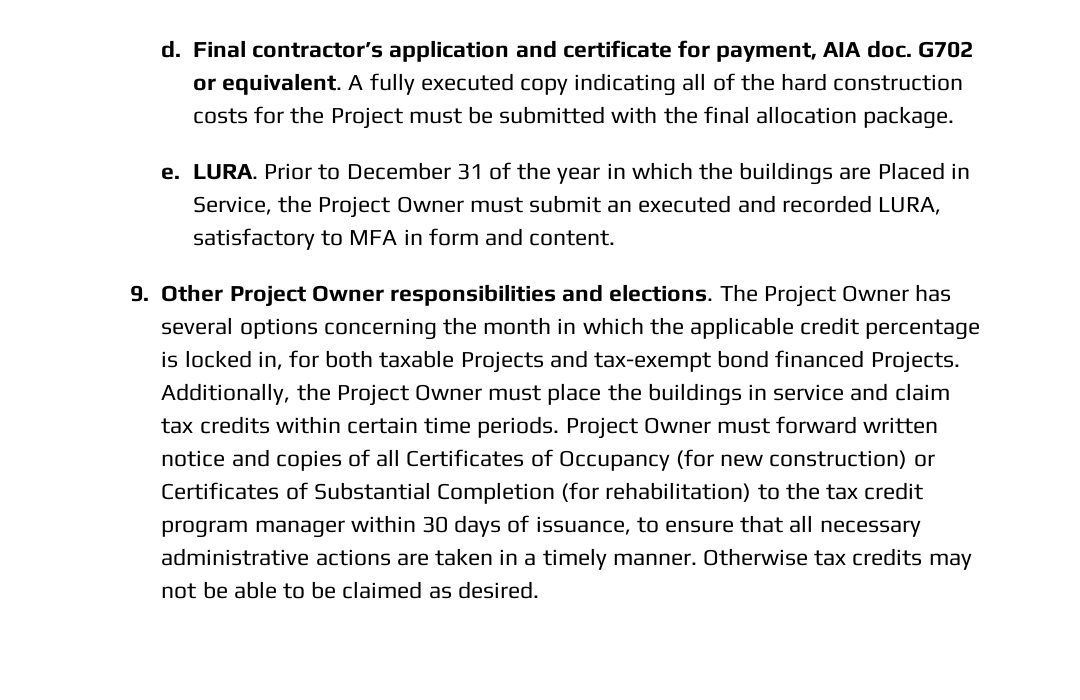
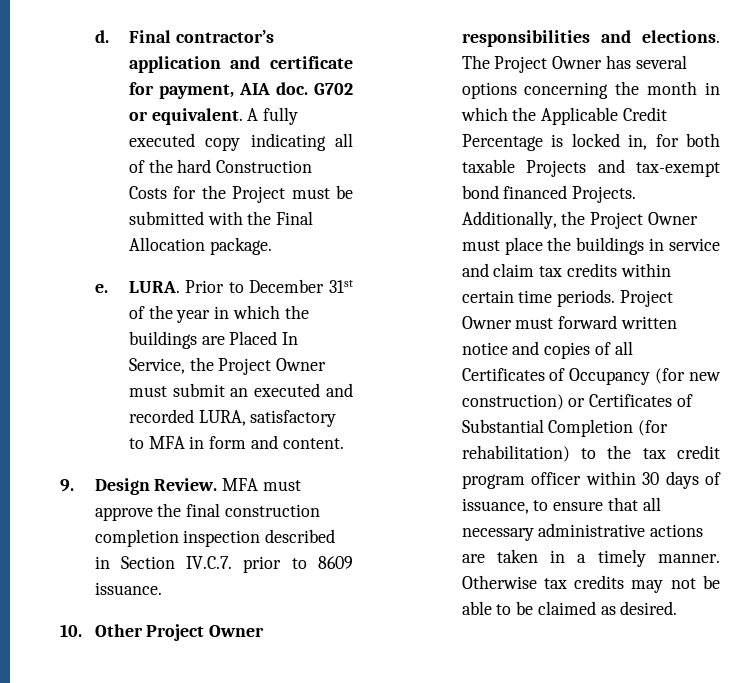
[833,74,964,91] [192,108,248,124] construction costs -> [216,160,313,173] [128,186,167,199] Construction Costs
[703,106,858,124] final allocation -> [276,211,314,225] [128,237,205,251] Final Allocation
[456,163,483,180] 31 -> [328,280,353,293] 31st
[950,163,970,179] in -> [282,332,299,345] In
(149, 293) none -> [94,478,301,495] [94,503,320,521] [94,529,336,547] [94,556,353,573] [94,582,162,595] [60,624,83,637] Design Review. MFA must approve the final construction completion inspection described in Section IV.C.7. prior to 8609 issuance. // 10.
[689,317,981,340] applicable credit percentage -> [541,107,667,125] [461,134,543,151] Applicable Credit Percentage
[254,520,345,538] manager -> [531,472,582,485] officer

